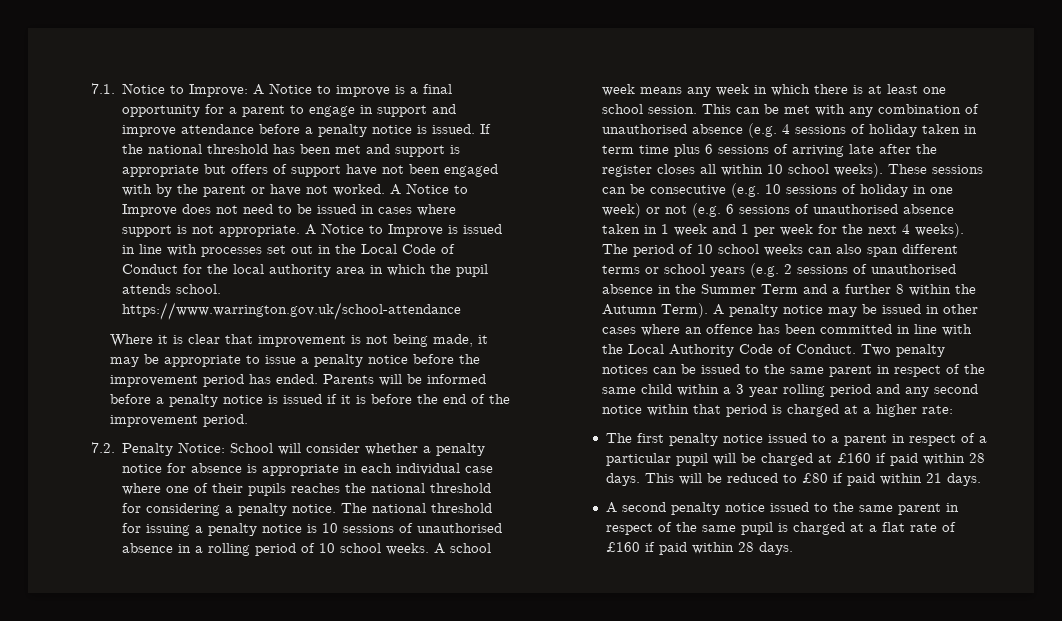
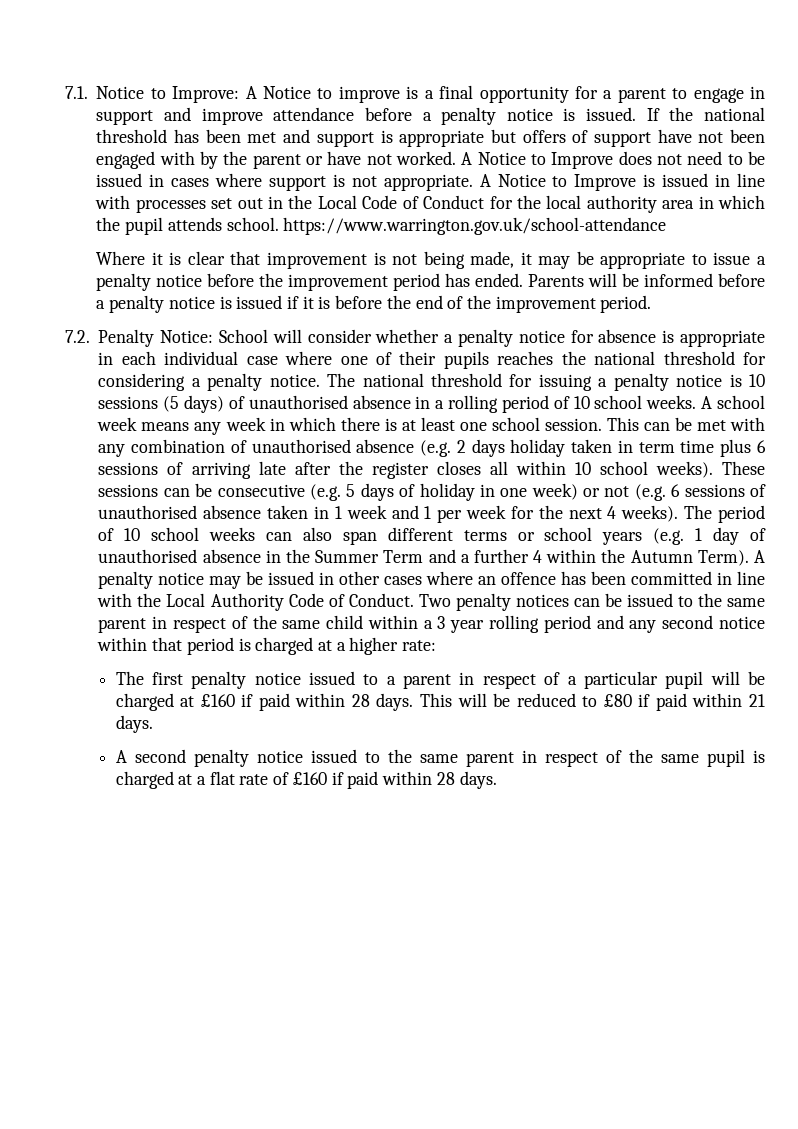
(395, 528) none -> [163,395,225,413] (5 days)
[782,124,866,134] 4 sessions of -> [456,439,505,457] 2 days
[765,184,838,194] 10 sessions -> [346,483,394,501] 5 days
[784,264,849,274] 2 sessions -> [695,527,740,545] 1 day
[896,284,905,294] 8 -> [533,550,543,563] 4

